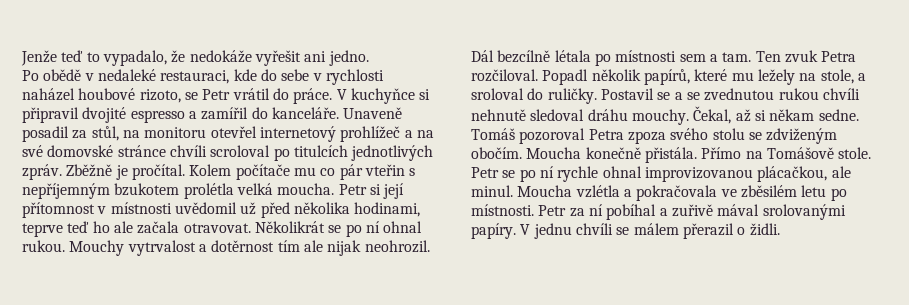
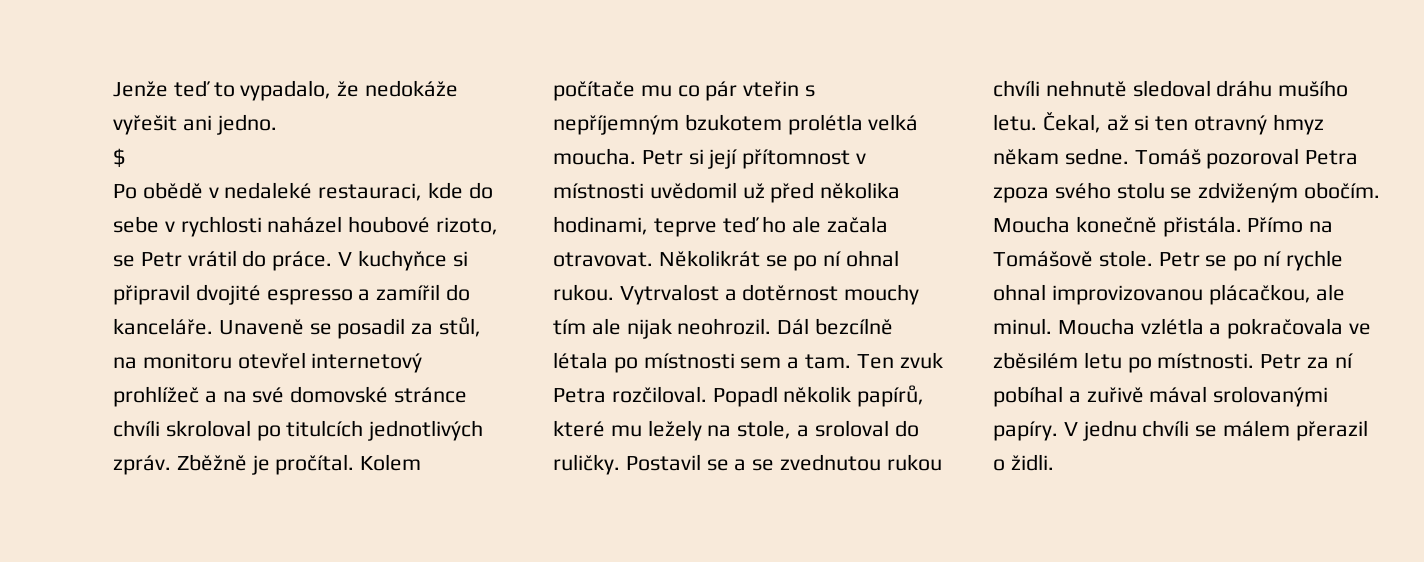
(369, 58) none -> [113,148,125,168] // $
(403, 113) none -> [309,323,332,335] se
[210,145,271,157] scroloval -> [165,420,251,437] skroloval
[69,240,196,256] Mouchy vytrvalost -> [619,284,719,305] Vytrvalost
(275, 246) none -> [844,284,920,305] mouchy
[631,109,689,125] mouchy. -> [1278,80,1349,97] [993,114,1037,131] mušího letu.
(766, 115) none -> [1155,114,1324,135] ten otravný hmyz

